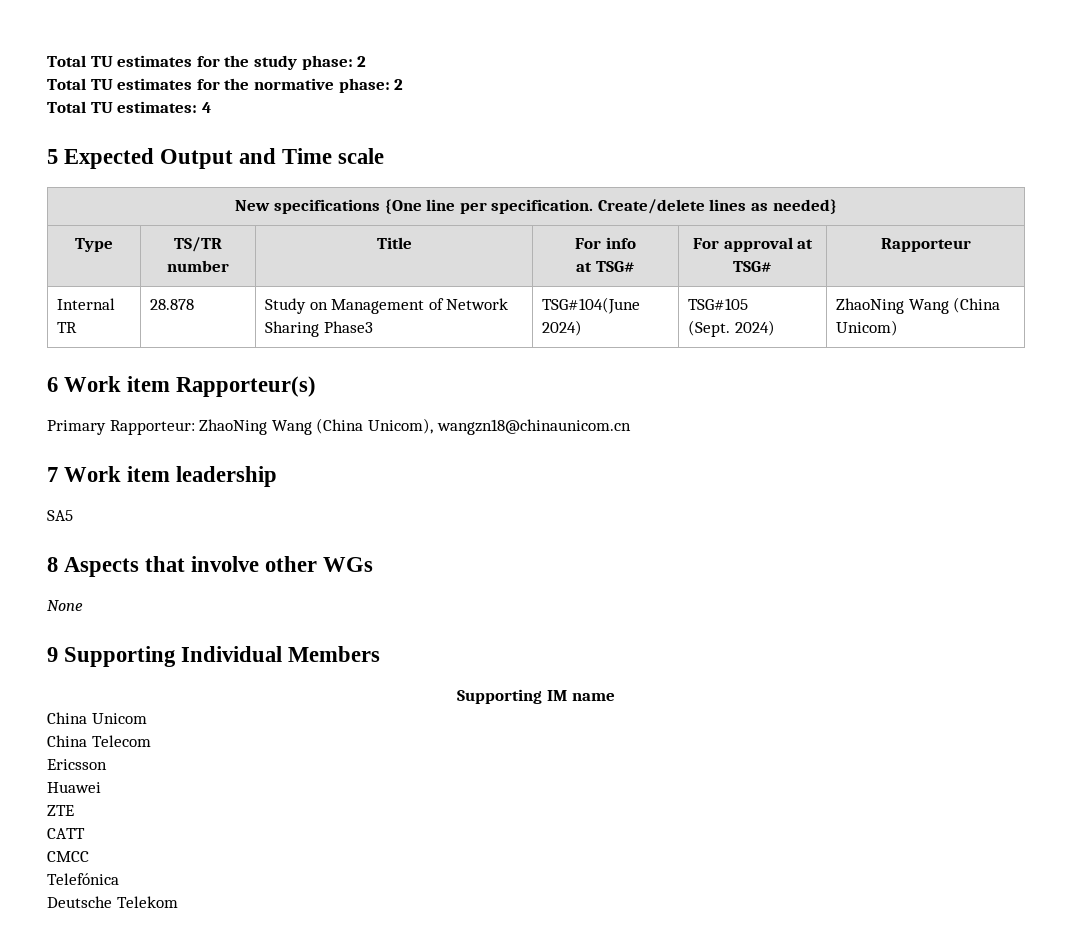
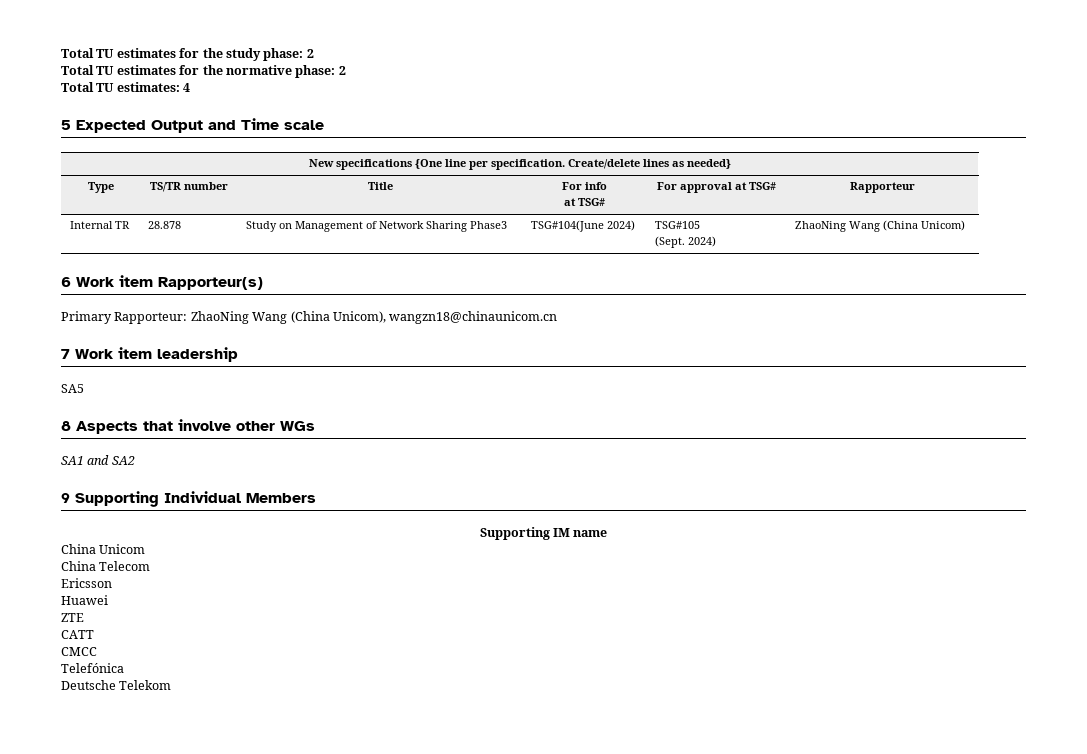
[47,600,83,611] // None -> [61,455,135,465] // SA1 and SA2

